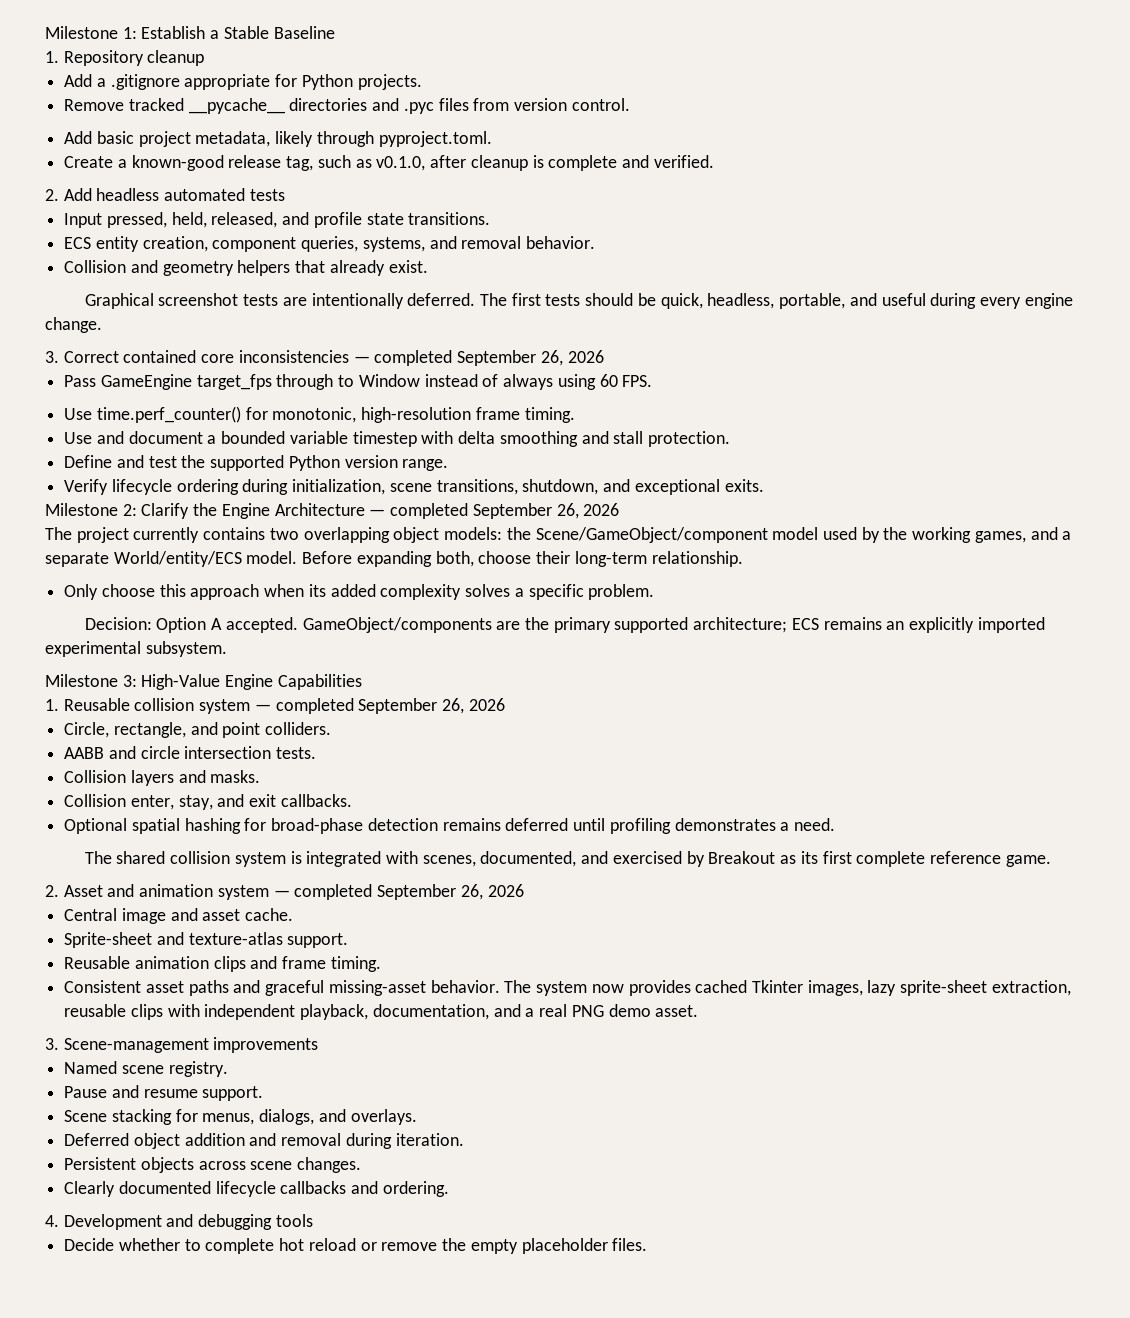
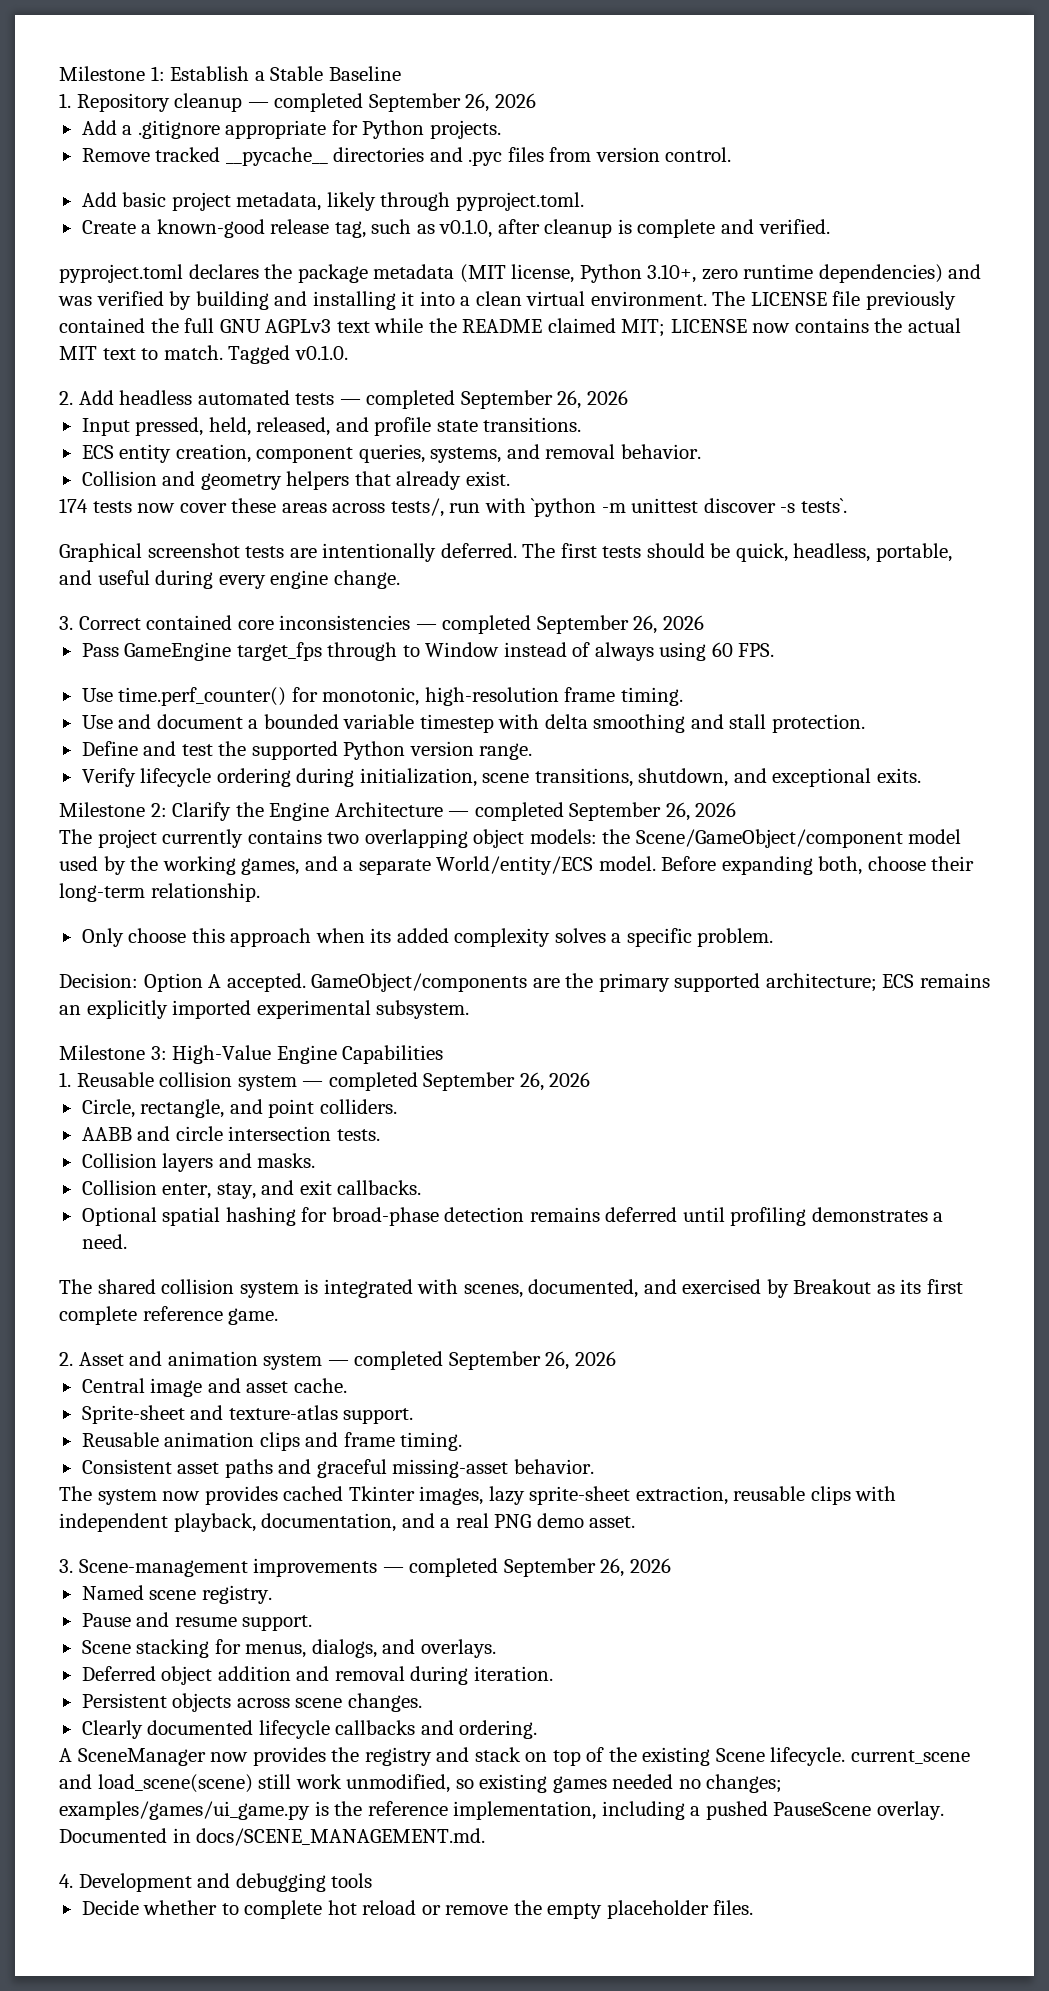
(205, 58) none -> [247,93,536,112] — completed September 26, 2026
(714, 161) none -> [59,264,982,283] [58,291,957,310] [59,318,962,337] [59,345,348,364] // pyproject.toml declares the package metadata (MIT license, Python 3.10+, zero runtime dependencies) and was verified by building and installing it into a clean virtual environment. The LICENSE file previously contained the full GNU AGPLv3 text while the README claimed MIT; LICENSE now contains the actual MIT text to match. Tagged v0.1.0.
(285, 195) none -> [339,390,628,409] — completed September 26, 2026
(428, 266) none -> [59,498,848,517] // 174 tests now cover these areas across tests/, run with `python -m unittest discover -s tests`.
(500, 986) none -> (594, 1466) //
(319, 1045) none -> [382,1558,671,1577] — completed September 26, 2026
(449, 1189) none -> [59,1747,971,1766] [59,1774,783,1793] [59,1801,944,1820] [59,1828,486,1846] // A SceneManager now provides the registry and stack on top of the existing Scene lifecycle. current_scene and load_scene(scene) still work unmodified, so existing games needed no changes; examples/games/ui_game.py is the reference implementation, including a pushed PauseScene overlay. Documented in docs/SCENE_MANAGEMENT.md.

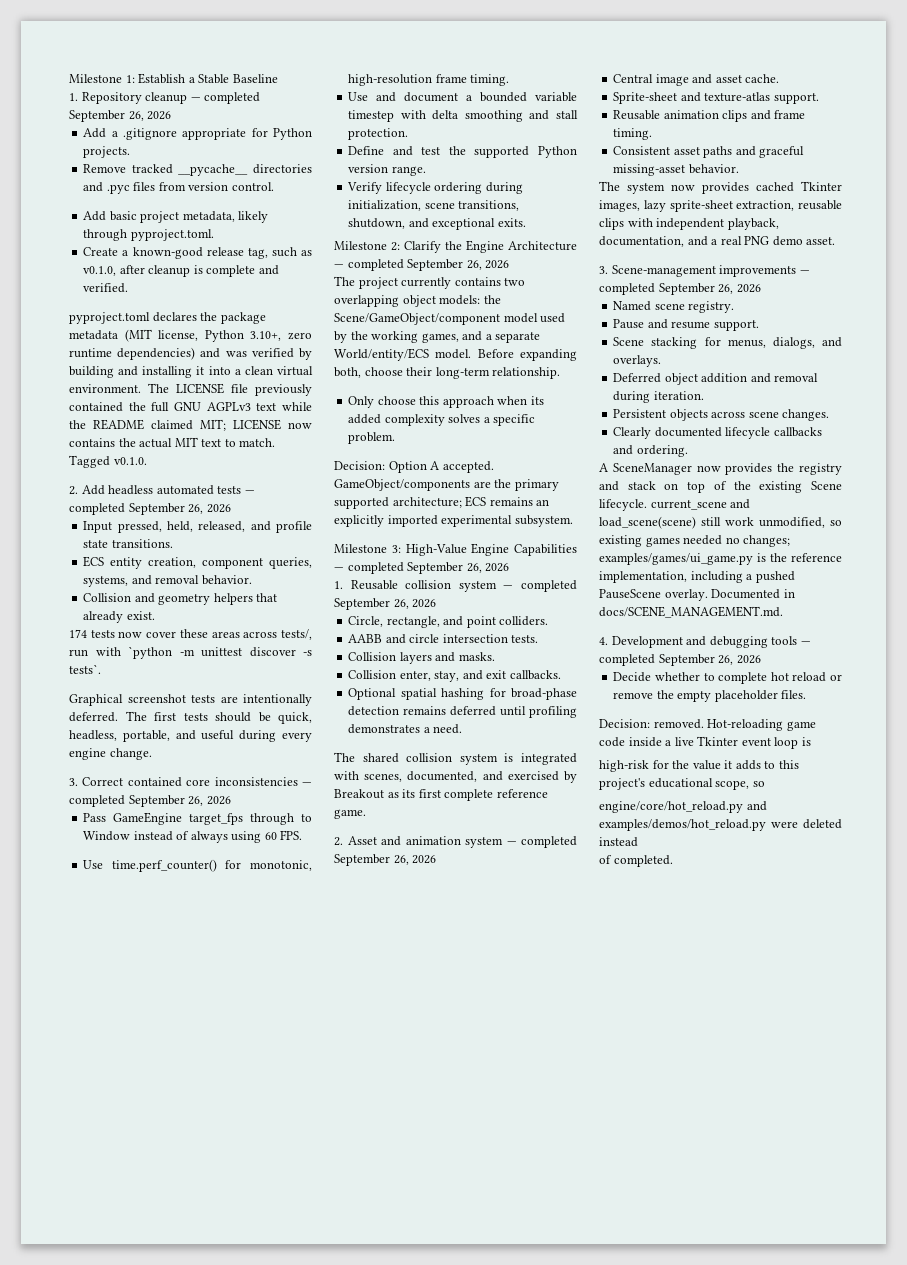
(444, 1054) none -> [334,562,510,574] — completed September 26, 2026
(373, 1880) none -> [800,641,811,645] [599,654,761,666] — completed September 26, 2026
(754, 1907) none -> [599,719,816,731] [599,736,811,749] [599,760,799,772] [599,778,765,790] [599,801,767,813] [599,819,842,831] [599,837,638,847] [599,855,673,867] // Decision: removed. Hot-reloading game code inside a live Tkinter event loop is // high-risk for the value it adds to this project's educational scope, so // engine/core/hot_reload.py and examples/demos/hot_reload.py were deleted instead // of completed.

